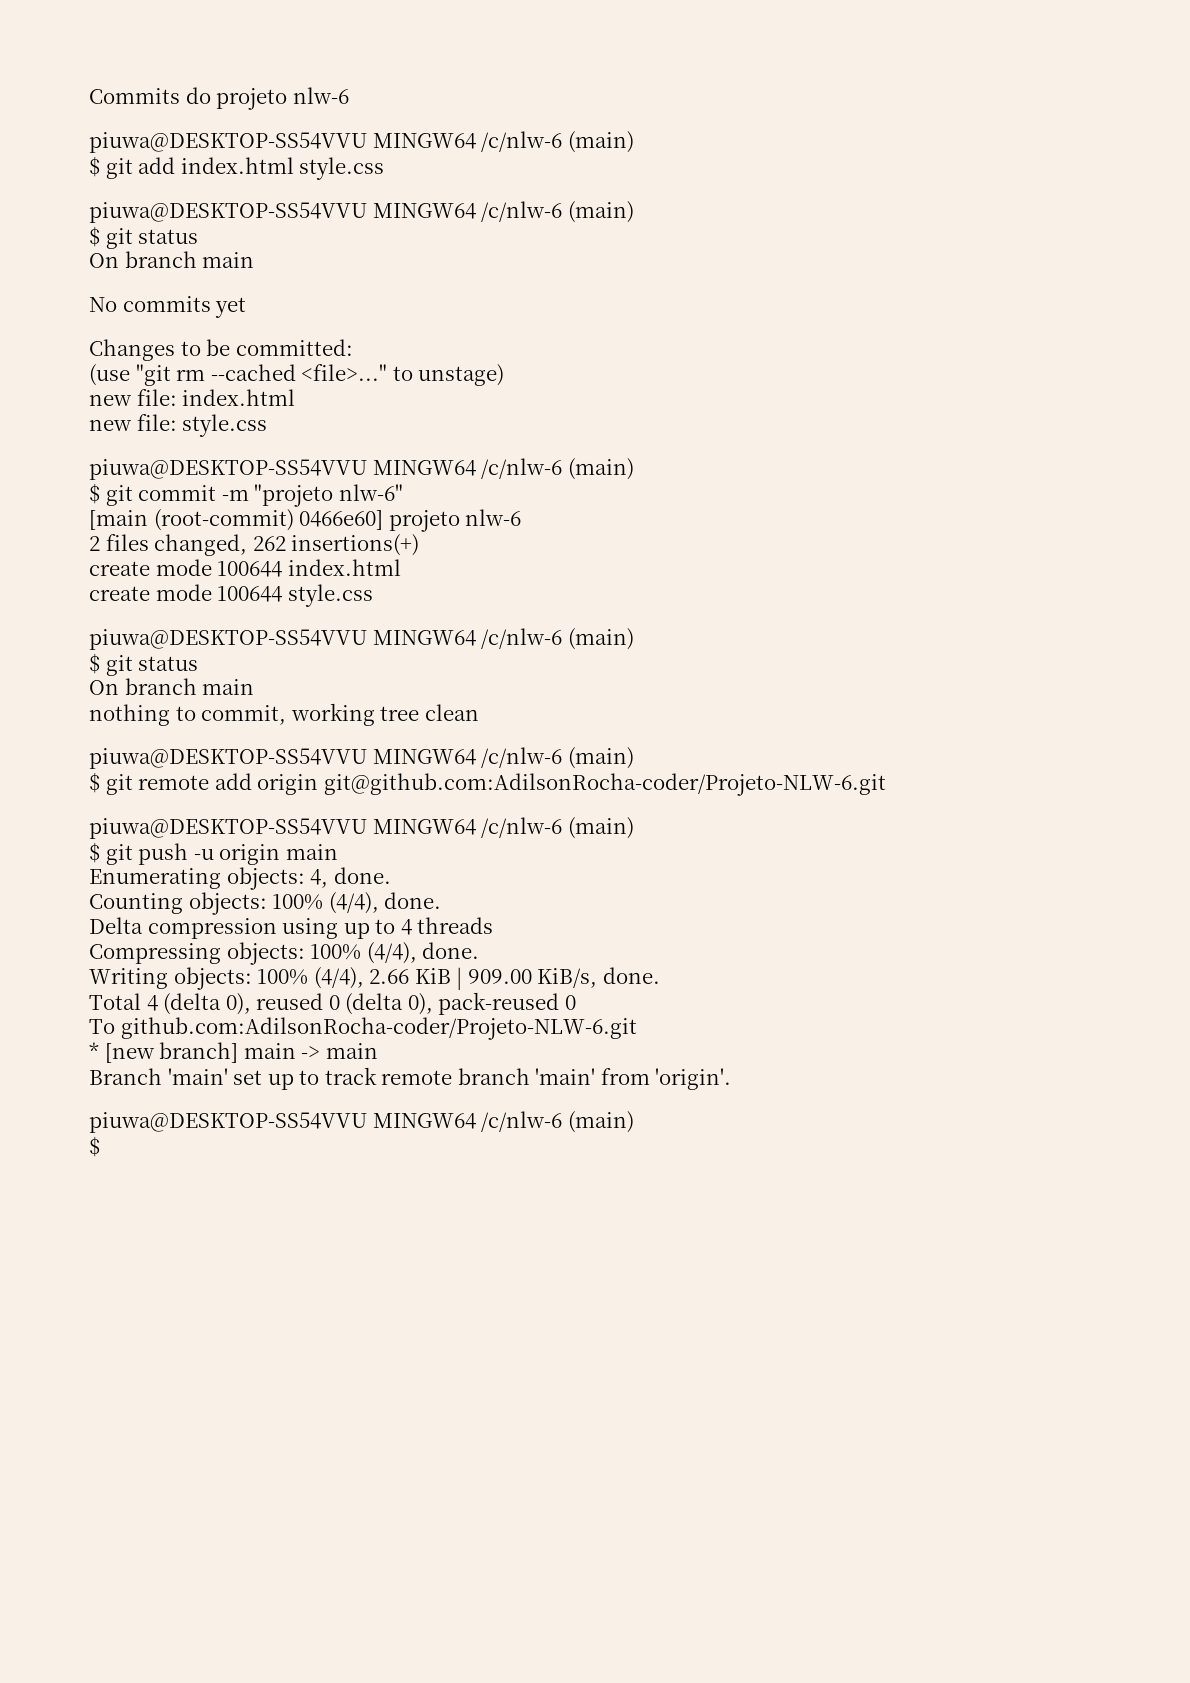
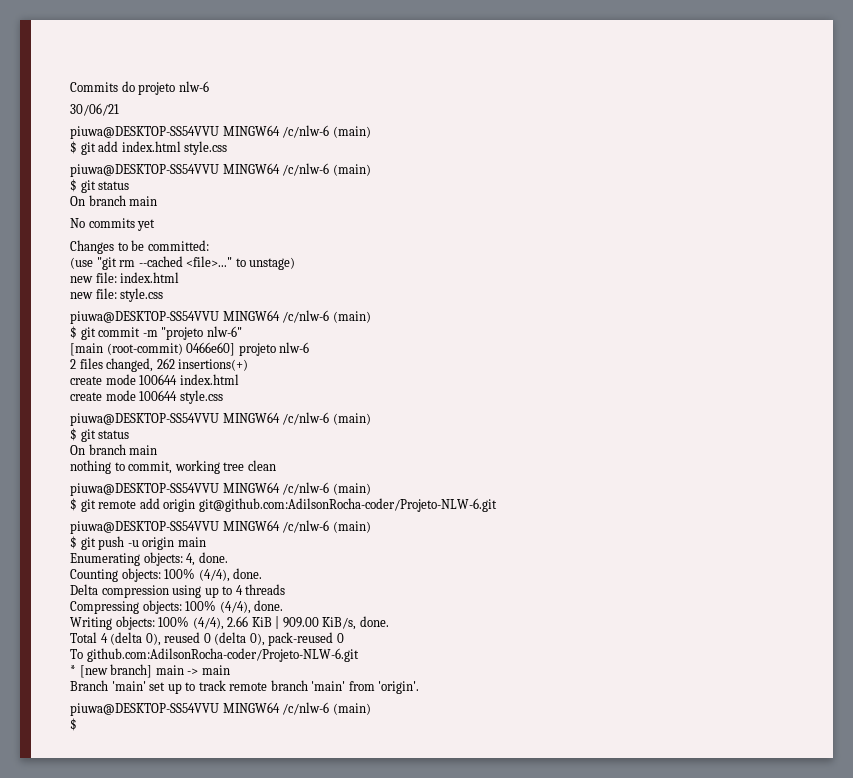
(349, 95) none -> [70,103,119,116] // 30/06/21

